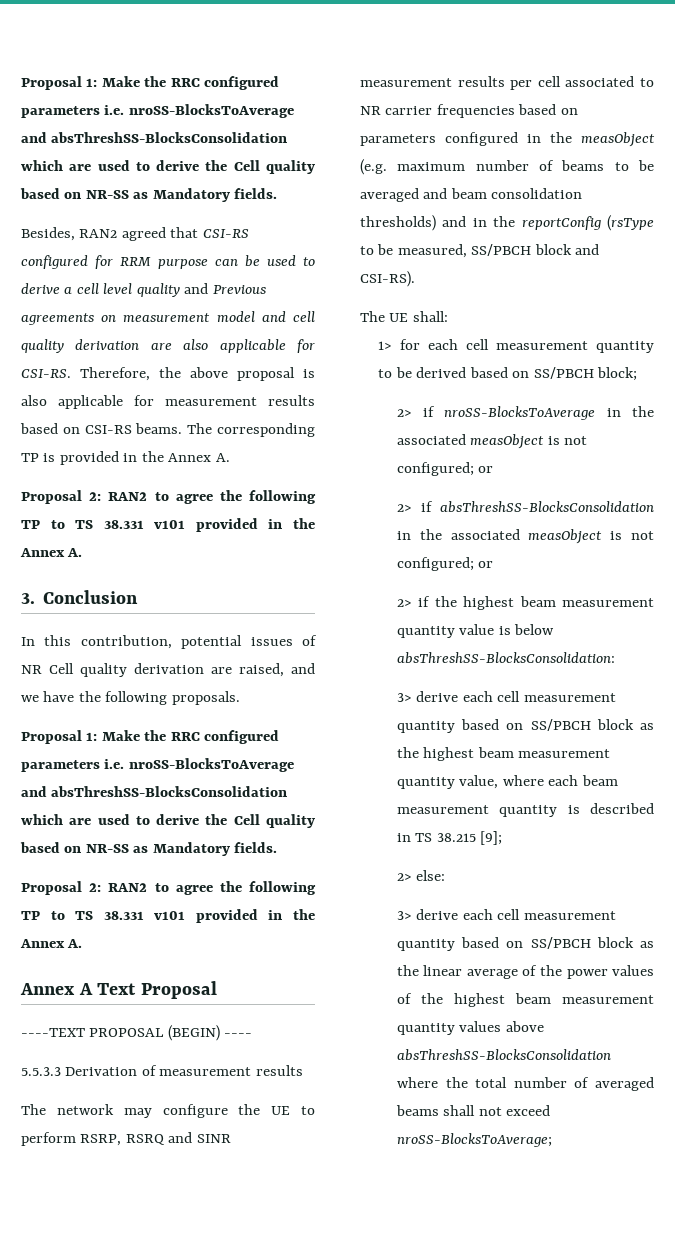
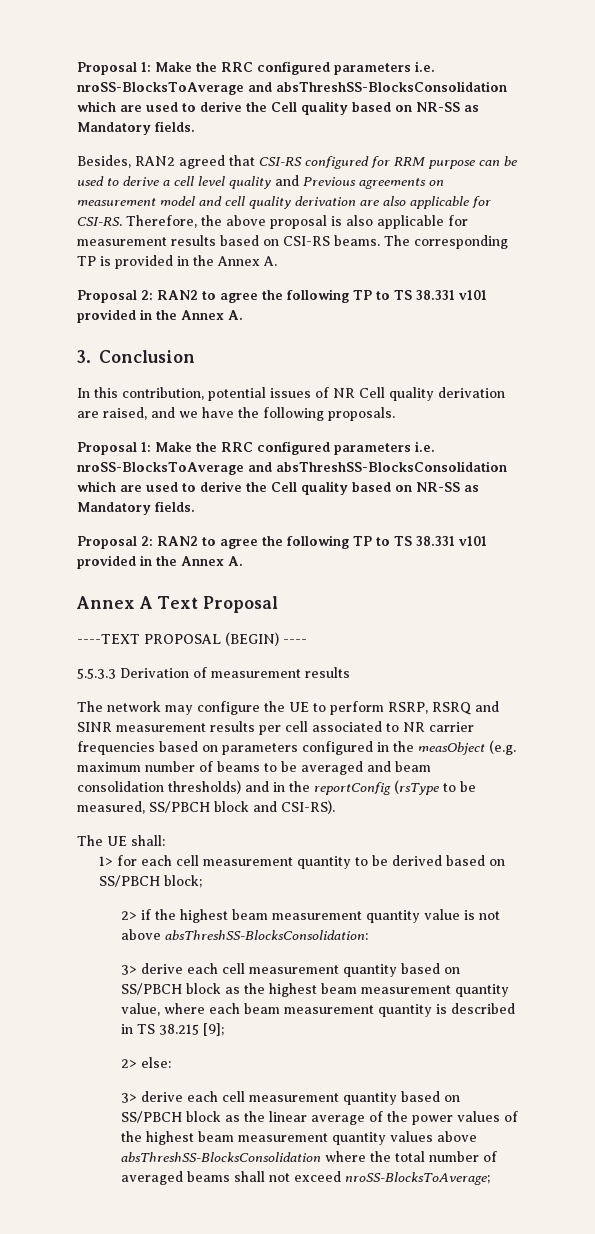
[396,406,654,420] [396,434,588,449] [396,462,494,476] [396,501,654,513] [396,529,654,544] [396,557,494,571] // 2> if nroSS-BlocksToAverage in the associated measObject is not configured; or // 2> if absThreshSS-BlocksConsolidation in the associated measObject is not configured; or -> (202, 881) none
[514,624,555,635] below -> [478,911,500,920] [120,929,161,940] not above

